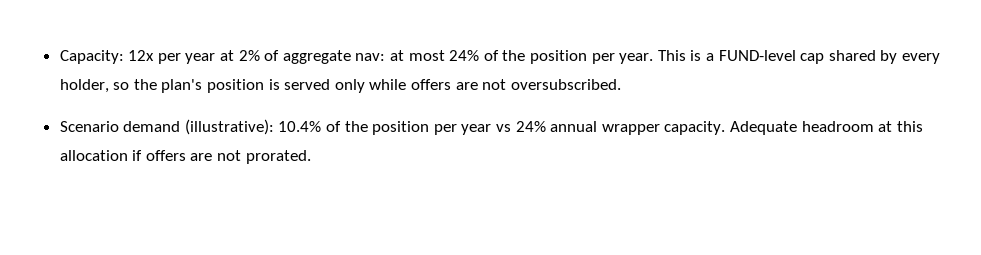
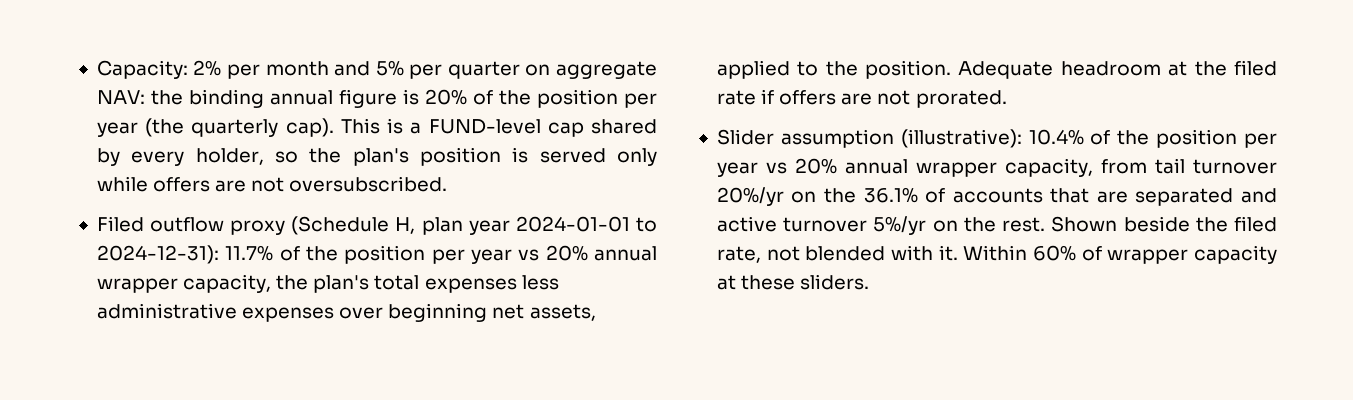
[128,50,654,64] 12x per year at 2% of aggregate nav: at most 24% of the position per year. -> [193,60,657,79] [96,89,657,108] [96,118,334,137] 2% per month and 5% per quarter on aggregate NAV: the binding annual figure is 20% of the position per year (the quarterly cap).
[59,121,181,132] Scenario demand -> [96,216,657,235] [96,245,657,264] [96,274,559,293] [96,303,596,322] [716,60,1277,79] [716,89,1007,108] [716,129,894,148] Filed outflow proxy (Schedule H, plan year 2024-01-01 to 2024-12-31): 11.7% of the position per year vs 20% annual wrapper capacity, the plan's total expenses less administrative expenses over beginning net assets, applied to the position. Adequate headroom at the filed rate if offers are not prorated. // Slider assumption
[515,121,923,135] [59,150,311,164] 24% annual wrapper capacity. Adequate headroom at this allocation if offers are not prorated. -> [794,158,1277,177] [716,187,1277,206] [716,216,1277,235] [716,245,1278,264] [716,274,870,290] 20% annual wrapper capacity, from tail turnover 20%/yr on the 36.1% of accounts that are separated and active turnover 5%/yr on the rest. Shown beside the filed rate, not blended with it. Within 60% of wrapper capacity at these sliders.

